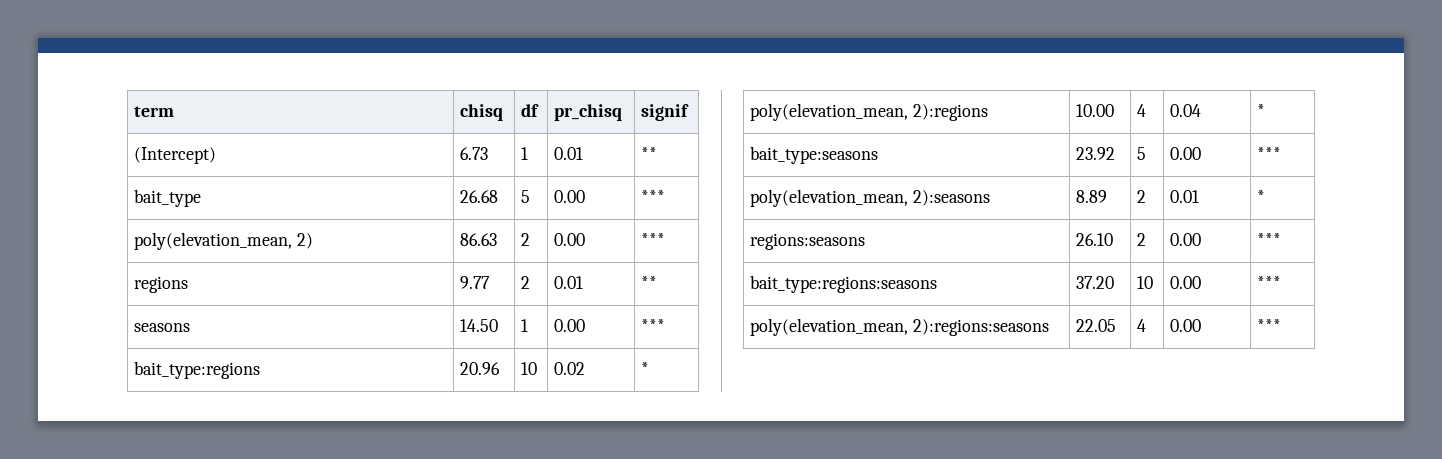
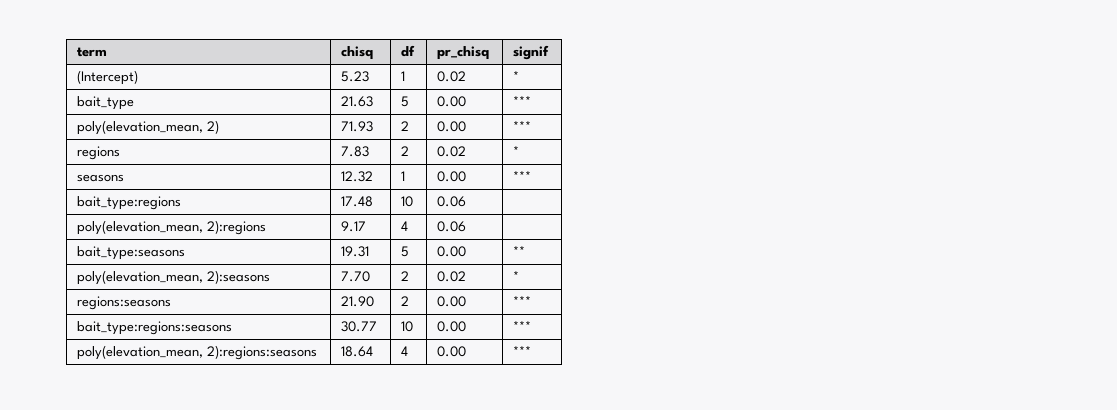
[460,147,489,160] [521,147,529,160] [554,147,584,160] [641,147,658,160] 6.73 | 1 | 0.01 | ** -> [341,71,370,82] [401,71,406,81] [437,71,467,82] [513,71,520,81] 5.23 | 1 | 0.02 | *
[460,190,499,203] 26.68 -> [341,96,374,107] 21.63
[460,233,498,246] 86.63 -> [341,121,374,132] 71.93
[460,276,491,289] [521,276,531,289] [554,276,584,289] [641,276,658,289] 9.77 | 2 | 0.01 | ** -> [341,146,370,157] [401,146,410,156] [437,146,467,157] [513,146,520,156] 7.83 | 2 | 0.02 | *
[460,319,499,332] 14.50 -> [341,171,374,182] 12.32
[460,362,501,375] [521,362,538,375] [554,362,586,375] [641,362,650,375] [750,103,989,121] [1076,104,1115,117] [1137,104,1147,117] [1170,104,1202,117] [1257,104,1266,117] [750,146,879,164] [1076,147,1116,160] [1137,147,1147,160] [1170,147,1202,160] [1257,147,1282,160] [750,189,991,207] [1076,190,1108,203] [1137,190,1147,203] [1170,190,1200,203] 20.96 | 10 | 0.02 | * // poly(elevation_mean, 2):regions | 10.00 | 4 | 0.04 | * // bait_type:seasons | 23.92 | 5 | 0.00 | *** // poly(elevation_mean, 2):seasons | 8.89 | 2 | 0.01 -> [341,196,374,207] [401,196,414,207] [437,196,467,207] [77,220,267,235] [341,221,367,232] [401,221,409,231] [437,221,467,232] [77,246,186,260] [341,246,370,257] [401,246,410,257] [437,246,467,257] [513,246,526,256] [77,270,271,285] [341,271,371,282] [401,271,410,281] [437,271,467,282] 17.48 | 10 | 0.06 | // poly(elevation_mean, 2):regions | 9.17 | 4 | 0.06 | // bait_type:seasons | 19.31 | 5 | 0.00 | ** // poly(elevation_mean, 2):seasons | 7.70 | 2 | 0.02
[1076,233,1114,246] 26.10 -> [341,296,375,307] 21.90
[1076,276,1115,289] 37.20 -> [341,321,378,332] 30.77
[1076,319,1117,332] 22.05 -> [341,346,374,357] 18.64

